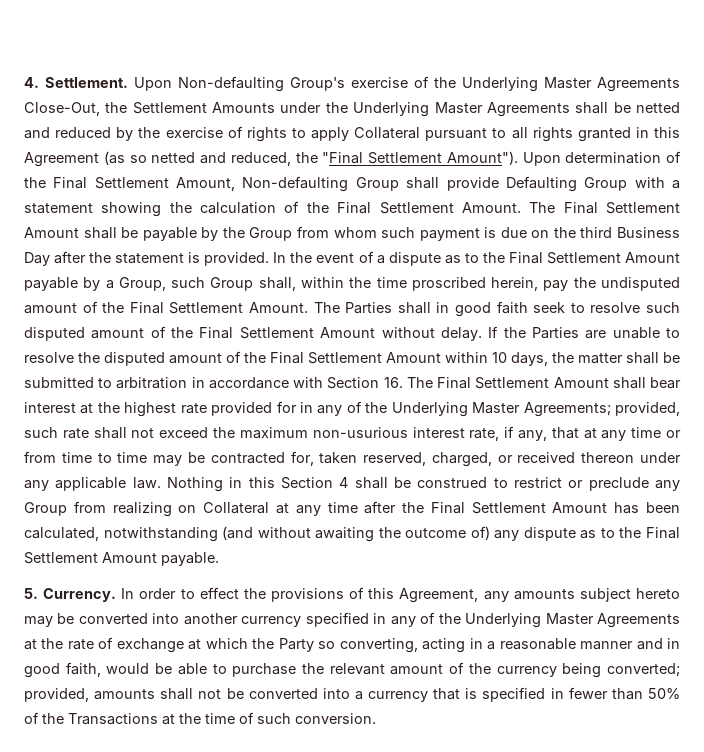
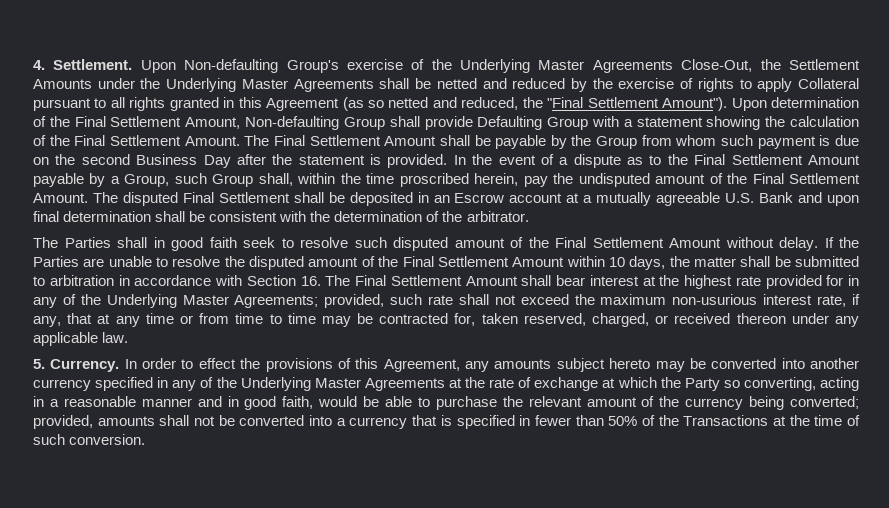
[580,227,613,238] third -> [81,154,130,165] second
(340, 307) none -> [122,192,859,206] [33,211,529,222] [33,237,58,248] disputed Final Settlement shall be deposited in an Escrow account at a mutually agreeable U.S. Bank and upon final determination shall be consistent with the determination of the arbitrator. // The
[167,477,681,492] [24,501,681,517] [24,526,681,542] [24,552,219,566] Nothing in this Section 4 shall be construed to restrict or preclude any Group from realizing on Collateral at any time after the Final Settlement Amount has been calculated, notwithstanding (and without awaiting the outcome of) any dispute as to the Final Settlement Amount payable. -> (129, 337) none

